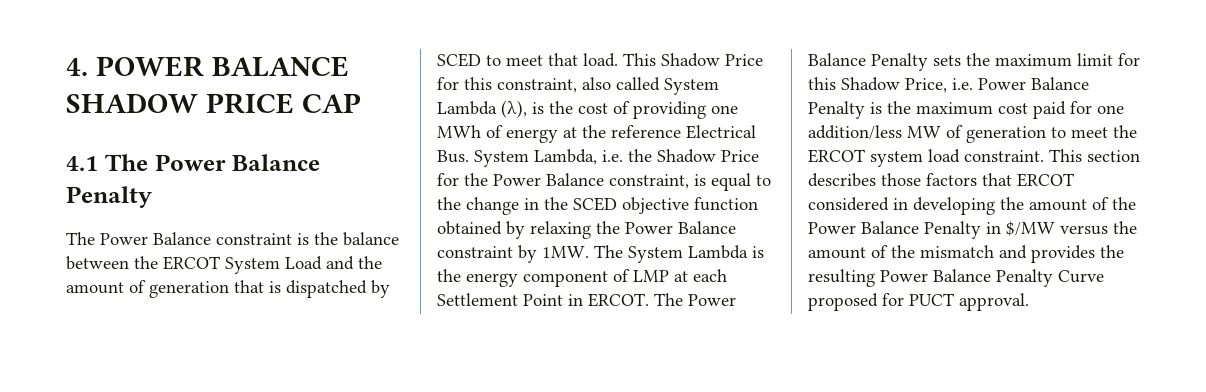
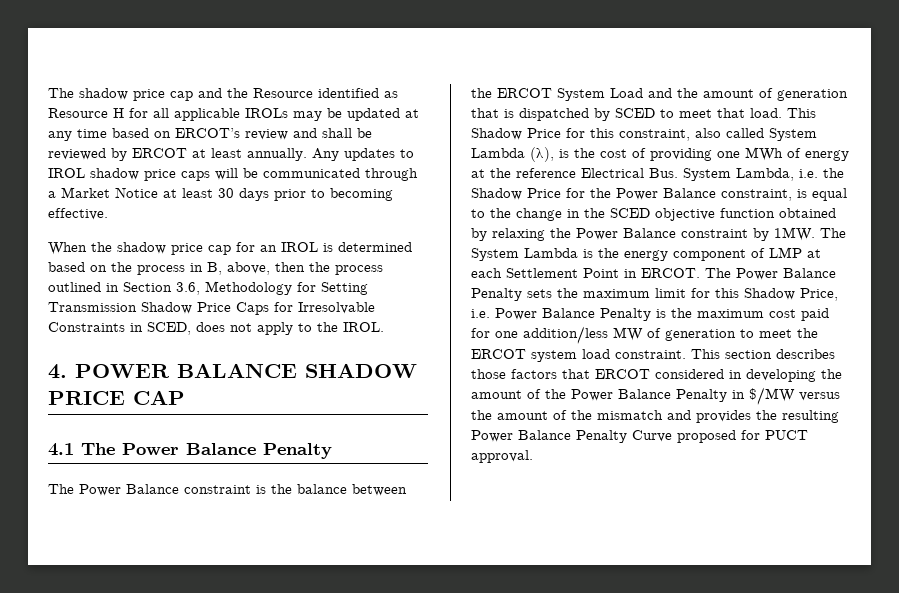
(66, 67) none -> [48,88,398,101] [48,108,419,121] [48,128,372,141] [48,148,414,161] [48,168,418,181] [48,187,393,201] [48,208,108,220] [48,242,412,255] [48,262,383,275] [48,281,368,295] [48,302,375,315] [48,322,384,335] The shadow price cap and the Resource identified as Resource H for all applicable IROLs may be updated at any time based on ERCOT’s review and shall be reviewed by ERCOT at least annually. Any updates to IROL shadow price caps will be communicated through a Market Notice at least 30 days prior to becoming effective. // When the shadow price cap for an IROL is determined based on the process in B, above, then the process outlined in Section 3.6, Methodology for Setting Transmission Shadow Price Caps for Irresolvable Constraints in SCED, does not apply to the IROL. //

